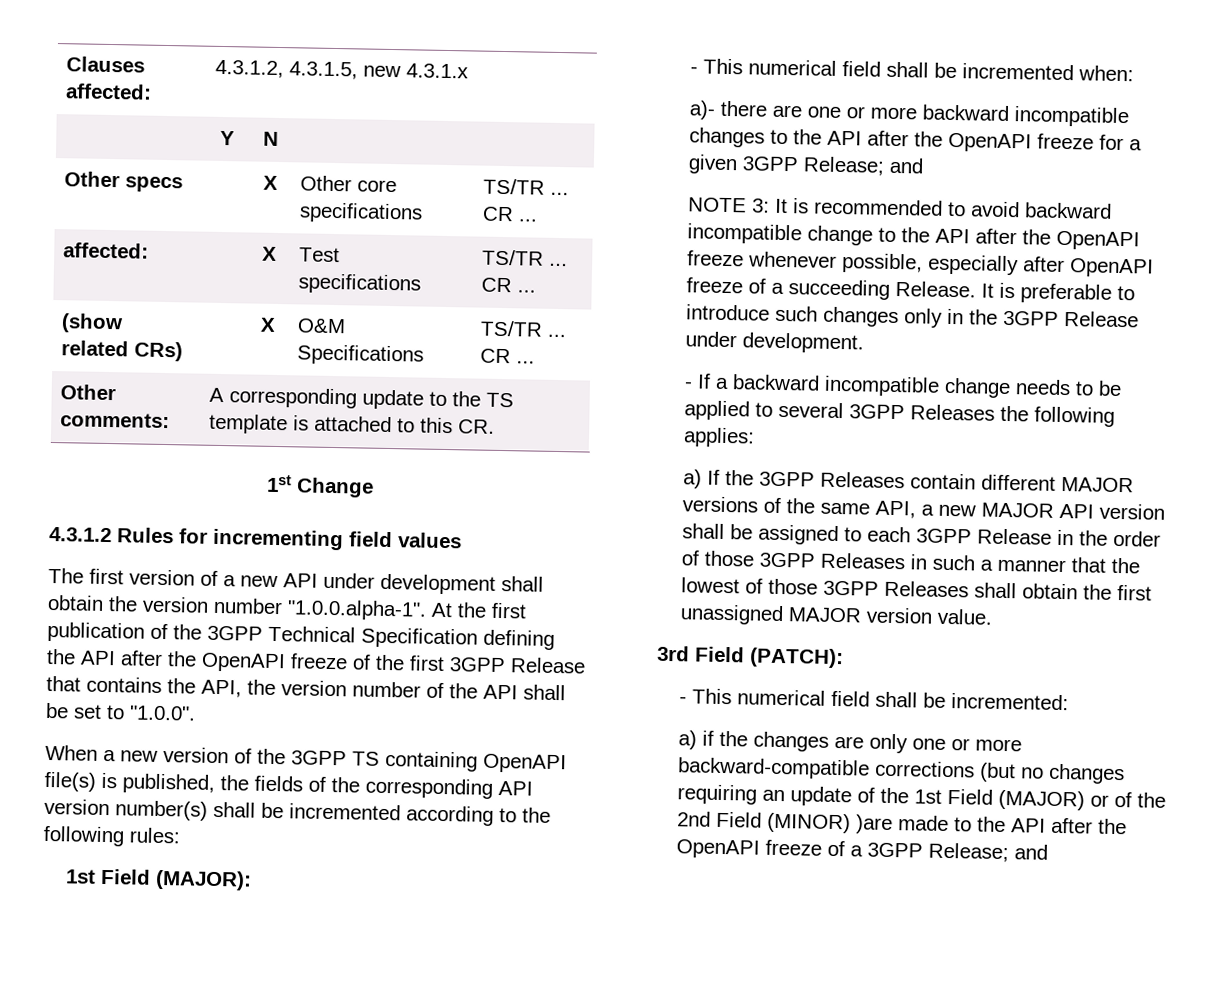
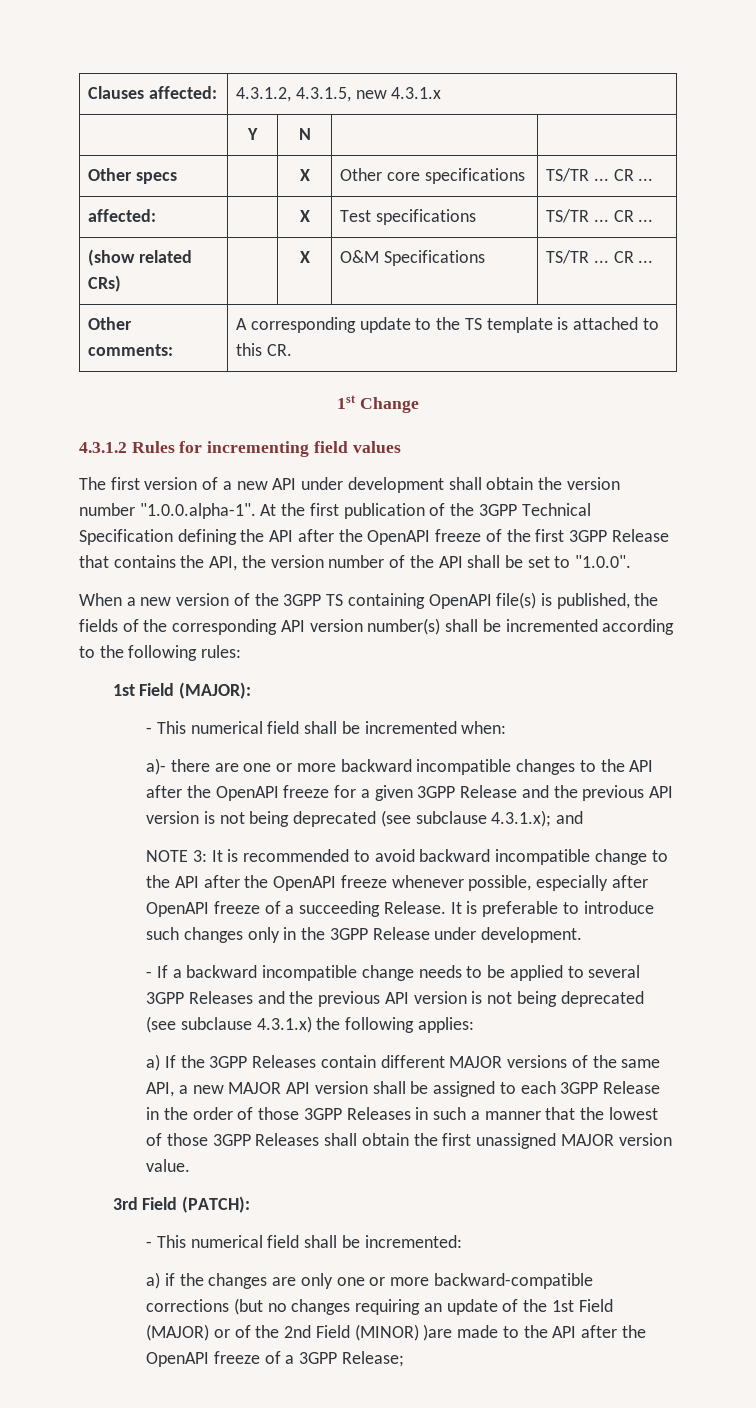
[803,156,886,176] Release; -> [460,785,673,801] [146,810,552,827] Release and the previous API version is not being deprecated (see subclause 4.3.1.x);
(996, 412) none -> [257,991,644,1007] [146,1016,312,1033] and the previous API version is not being deprecated (see subclause 4.3.1.x)
[1014,844,1049,860] and -> (404, 1359) none

